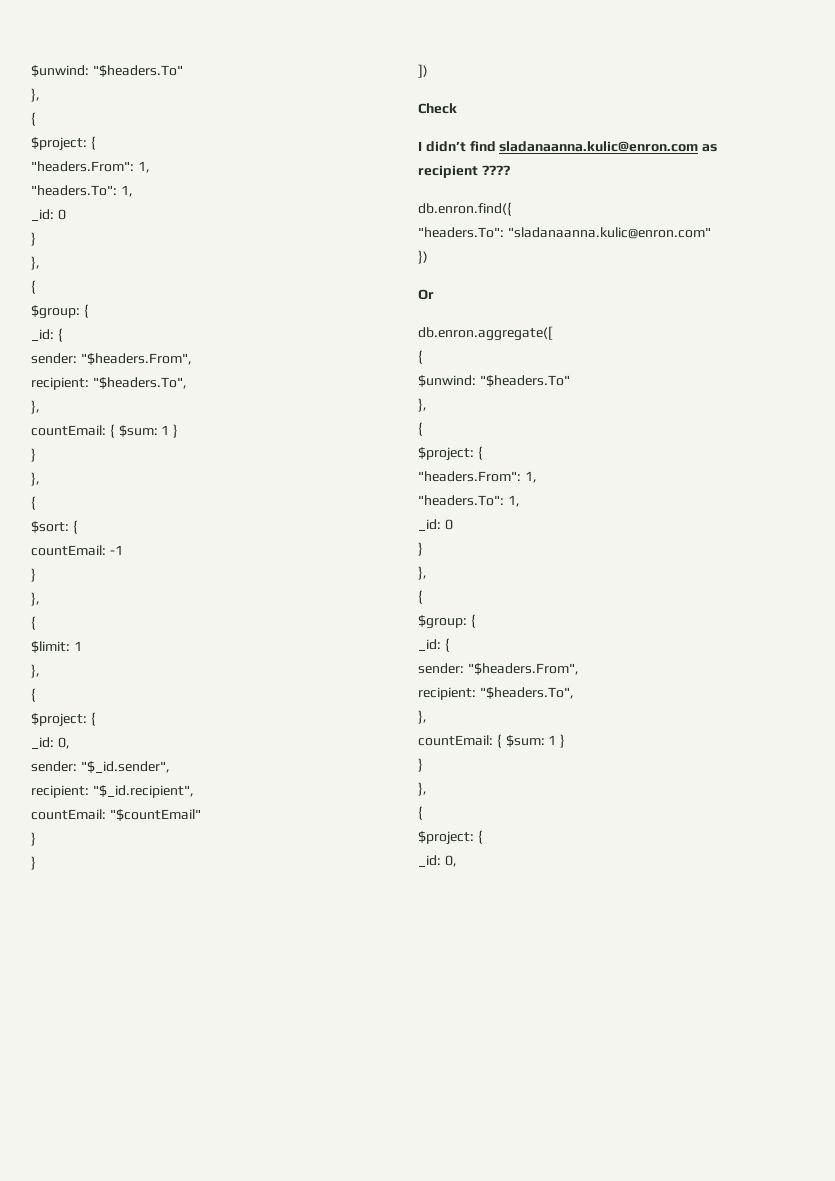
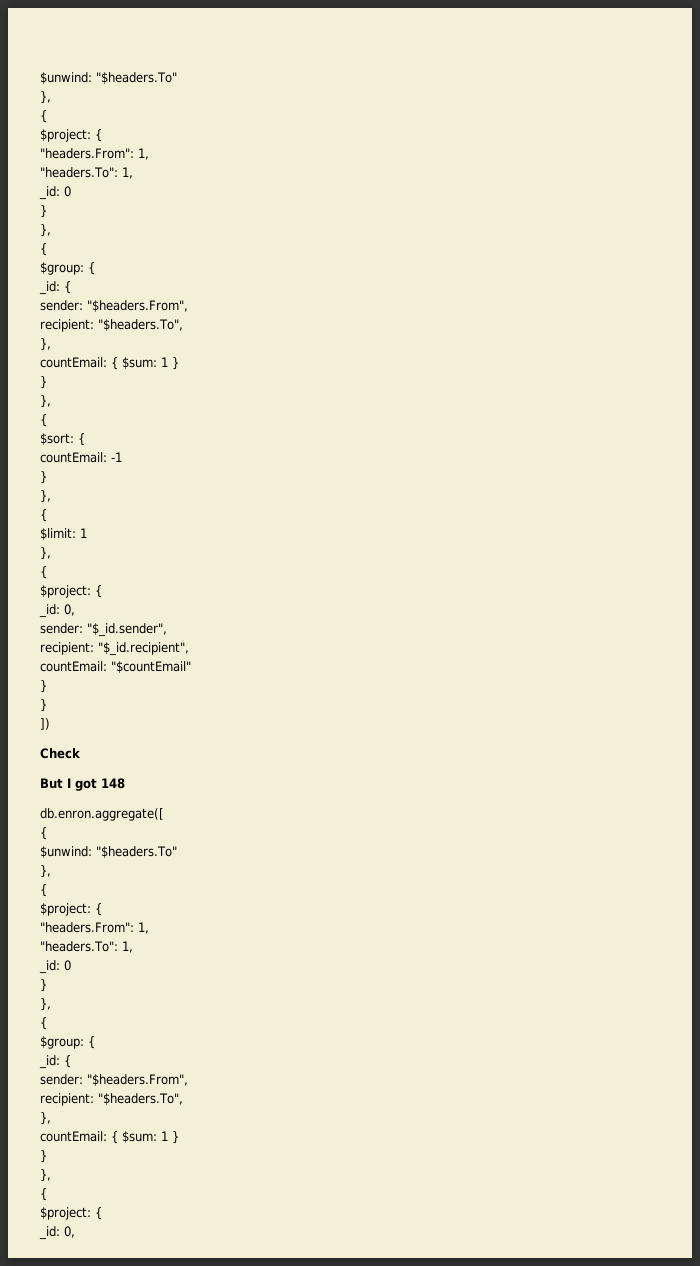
[418,141,718,152] [418,165,510,178] [418,202,512,216] [418,227,711,239] [418,250,428,264] [418,289,434,300] I didn’t find sladanaanna.kulic@enron.com as recipient ???? // db.enron.find({ // "headers.To": "sladanaanna.kulic@enron.com" // }) // Or -> [40,778,125,791] But I got 148

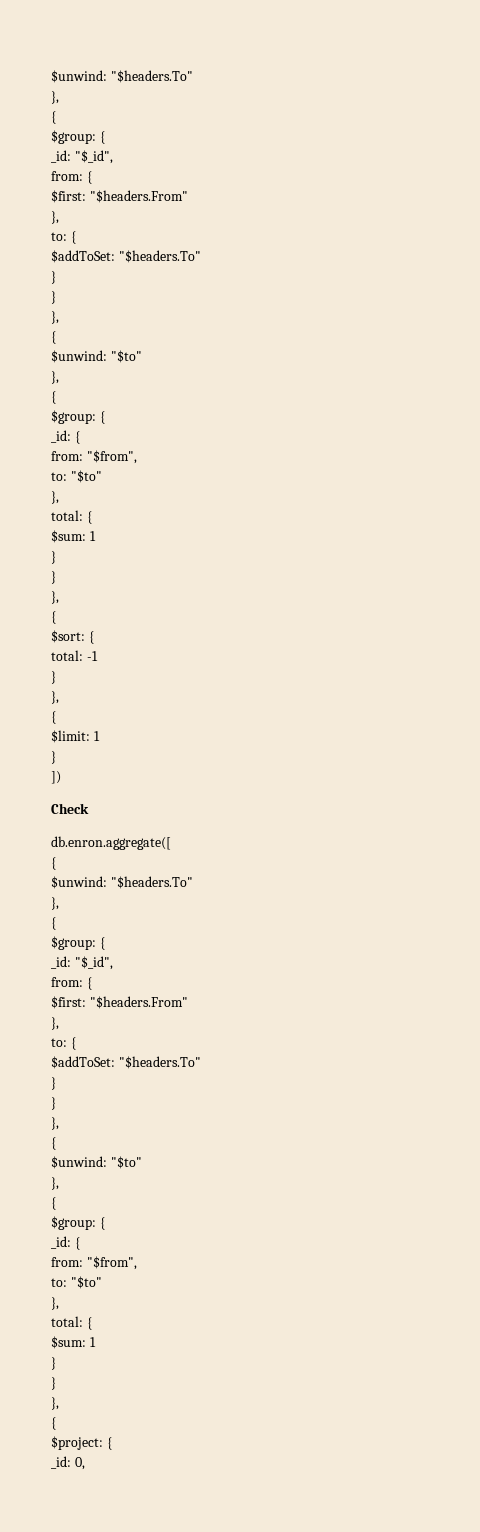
[40,72,177,84] [40,91,51,104] [40,110,47,123] [40,129,102,142] [40,148,149,160] [40,167,133,179] [39,186,71,200] [40,205,47,218] [40,224,51,237] [40,243,47,256] [40,262,95,275] [39,281,71,295] [40,300,188,312] [40,319,183,332] [40,338,51,351] [40,357,168,370] $unwind: "$headers.To" // }, // { // $project: { // "headers.From": 1, // "headers.To": 1, // _id: 0 // } // }, // { // $group: { // _id: { // sender: "$headers.From", // recipient: "$headers.To", // }, // countEmail: { $sum: 1 -> [51,70,193,83] [51,91,59,104] [51,111,56,124] [51,130,105,144] [51,150,113,164] [51,171,92,184] [51,190,188,203] [51,211,59,224] [51,231,76,244] [51,250,201,263] [51,271,56,284] [51,291,56,304] [51,311,59,324] [51,331,56,344] [51,350,142,363] [51,371,59,384] [51,391,56,404] [51,410,105,424] [51,430,80,444] [51,450,137,464] [51,470,102,483] [51,491,59,504] [51,510,92,524] [51,530,96,543] $unwind: "$headers.To" // }, // { // $group: { // _id: "$_id", // from: { // $first: "$headers.From" // }, // to: { // $addToSet: "$headers.To" // } // } // }, // { // $unwind: "$to" // }, // { // $group: { // _id: { // from: "$from", // to: "$to" // }, // total: { // $sum: 1 //
[40,452,107,463] countEmail: -> [51,650,83,661] total:
[40,547,51,560] [40,566,47,579] [40,585,102,598] [39,604,75,618] [40,623,167,637] [40,642,189,656] [40,661,191,673] [40,680,47,693] // }, // { // $project: { // _id: 0, // sender: "$_id.sender", // recipient: "$_id.recipient", // countEmail: "$countEmail" // } -> (100, 736) none
[40,778,125,791] // But I got 148 -> (89, 808) none
[40,903,102,916] [40,922,149,934] [40,941,133,953] [39,960,71,974] [40,979,47,992] [40,998,51,1011] [40,1017,47,1030] [40,1036,95,1049] [39,1055,71,1069] [40,1074,188,1086] [40,1093,183,1106] [40,1112,51,1125] [40,1131,168,1144] $project: { // "headers.From": 1, // "headers.To": 1, // _id: 0 // } // }, // { // $group: { // _id: { // sender: "$headers.From", // recipient: "$headers.To", // }, // countEmail: { $sum: 1 -> [51,936,105,950] [51,956,113,970] [51,977,92,990] [51,996,188,1009] [51,1017,59,1030] [51,1037,76,1050] [51,1056,201,1069] [51,1077,56,1090] [51,1097,56,1110] [51,1117,59,1130] [51,1137,56,1150] [51,1156,142,1169] [51,1177,59,1190] [51,1197,56,1210] [51,1216,105,1230] [51,1236,80,1250] [51,1256,137,1270] [51,1276,102,1289] [51,1297,59,1310] [51,1316,92,1330] [51,1336,96,1349] $group: { // _id: "$_id", // from: { // $first: "$headers.From" // }, // to: { // $addToSet: "$headers.To" // } // } // }, // { // $unwind: "$to" // }, // { // $group: { // _id: { // from: "$from", // to: "$to" // }, // total: { // $sum: 1 //

